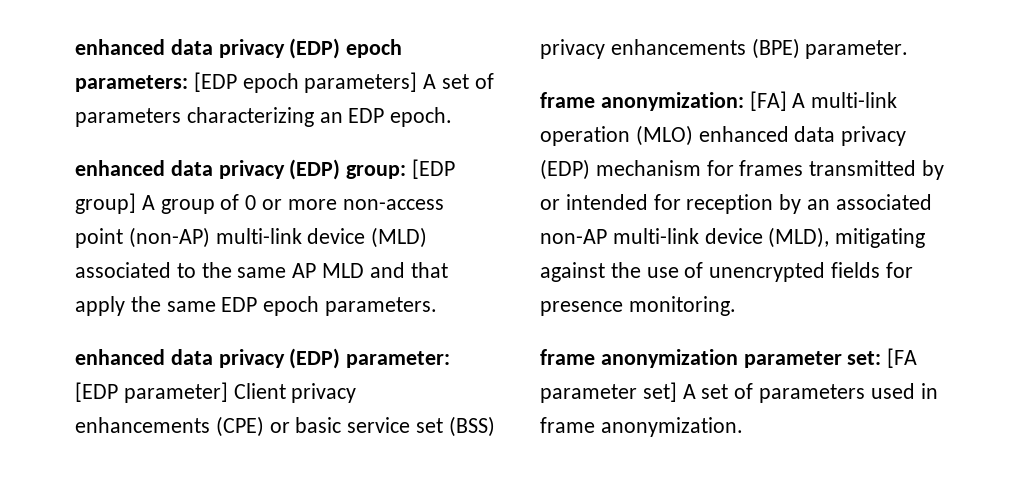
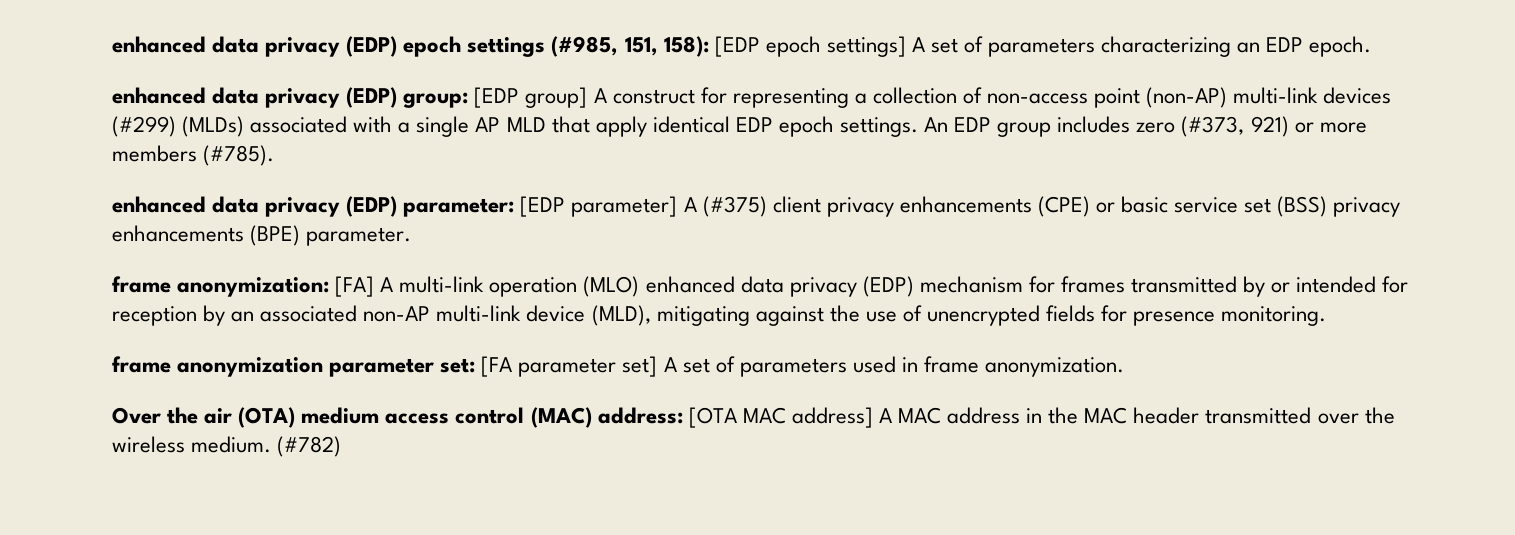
[75,75,188,92] parameters: -> [467,36,709,57] settings (#985, 151, 158):
[304,72,418,93] parameters] -> [826,36,906,57] settings]
[160,194,444,214] [75,227,428,248] [75,262,287,278] group of 0 or more non-access point (non-AP) multi-link device (MLD) associated to the same -> [612,87,1392,108] [112,116,470,137] construct for representing a collection of non-access point (non-AP) multi-link devices (#299) (MLDs) associated with a single
[369,262,405,278] and -> (546, 124) none
[130,296,438,316] the same EDP epoch parameters. -> [652,116,1367,137] [112,145,275,166] identical EDP epoch settings. An EDP group includes zero (#373, 921) or more members (#785).
[233,383,286,399] Client -> [683,196,821,217] A (#375) client
(743, 427) none -> [112,407,1395,428] [112,436,342,457] // Over the air (OTA) medium access control (MAC) address: [OTA MAC address] A MAC address in the MAC header transmitted over the wireless medium. (#782)

